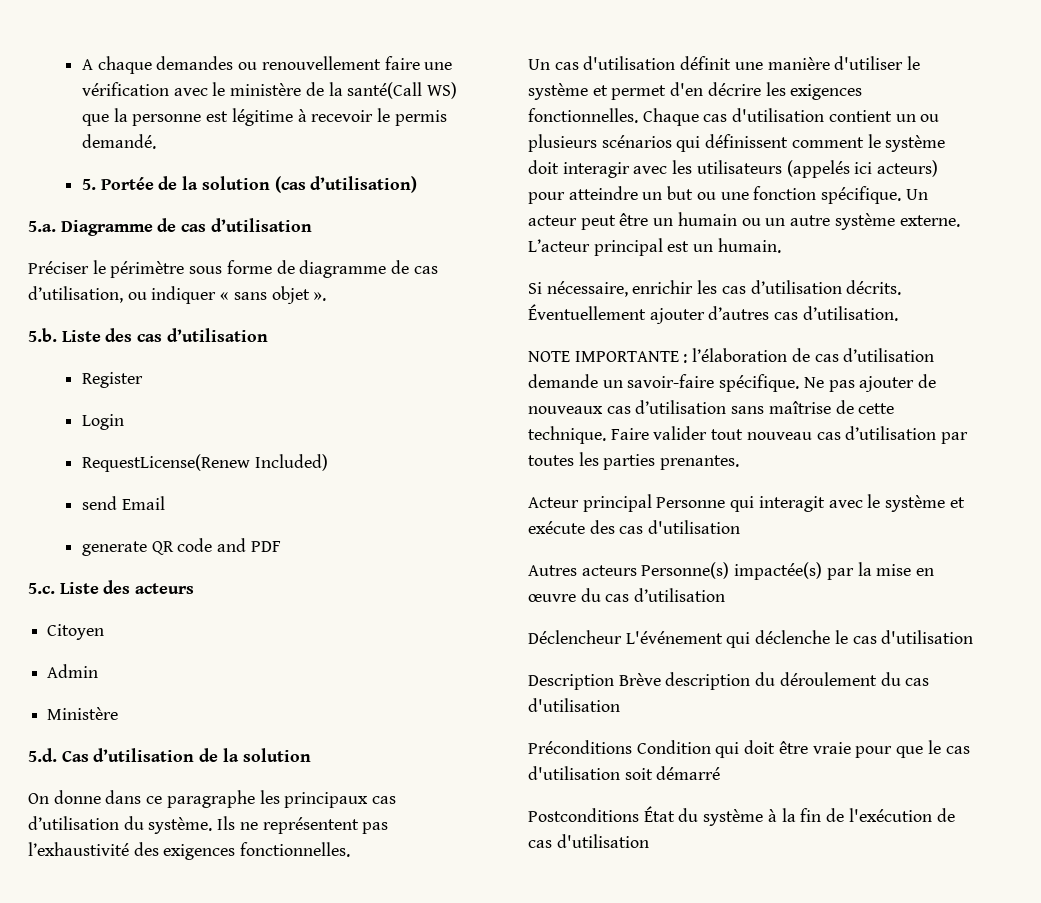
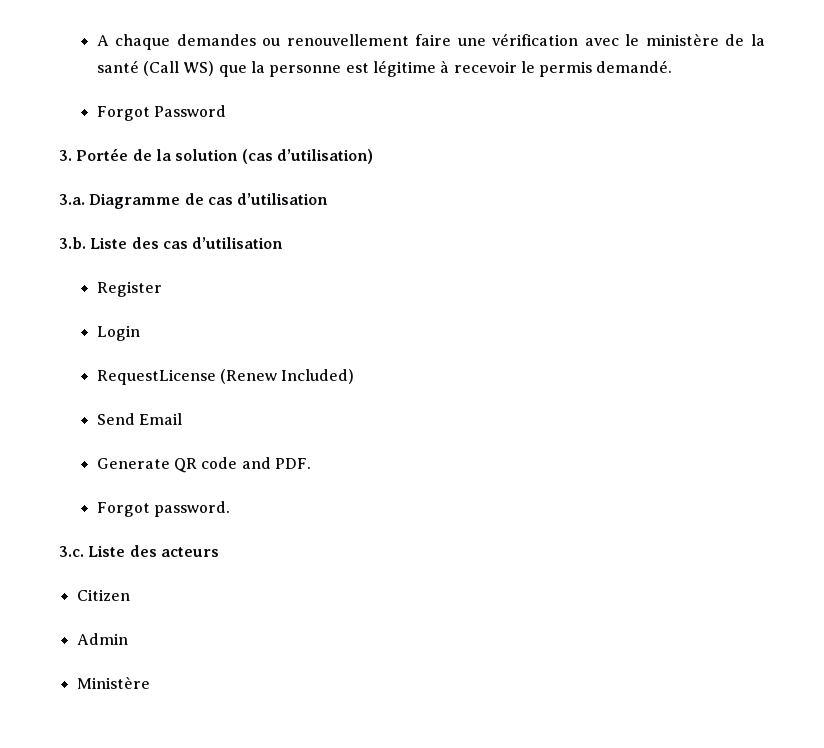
[347,82,423,99] santé(Call -> [96,60,179,76] santé (Call
[81,179,96,190] 5. -> [96,105,226,121] [59,150,72,161] Forgot Password // 3.
[28,221,56,232] 5.a. -> [59,194,85,205] 3.a.
[28,260,438,278] [28,286,327,304] [28,328,57,342] Préciser le périmètre sous forme de diagramme de cas d’utilisation, ou indiquer « sans objet ». // 5.b. -> [59,237,86,249] 3.b.
[81,454,250,472] RequestLicense(Renew -> [96,369,277,385] RequestLicense (Renew
[81,496,117,510] send -> [96,413,135,425] Send
[81,541,147,556] generate -> [96,458,170,469] Generate
[250,541,281,552] [28,583,55,594] PDF // 5.c. -> [274,458,311,469] [96,501,230,517] [59,546,84,557] PDF. // Forgot password. // 3.c.
[47,624,105,640] Citoyen -> [76,589,130,601] Citizen
[28,748,311,762] [28,790,397,808] [28,816,389,834] [28,842,351,860] [528,56,921,70] [528,82,863,100] [528,108,940,126] [528,134,946,152] [528,160,939,178] [528,186,928,204] [528,212,960,230] [528,238,781,256] [528,280,902,297] [528,304,898,324] [528,348,935,363] [528,374,937,392] [528,400,895,414] [528,426,969,444] [528,452,740,470] [528,494,965,512] [528,520,741,534] [528,562,935,580] [528,588,726,602] [528,630,974,648] [528,672,930,690] [528,698,620,712] [528,740,970,758] [528,766,721,780] [528,806,955,826] [528,834,649,848] // 5.d. Cas d’utilisation de la solution // On donne dans ce paragraphe les principaux cas d’utilisation du système. Ils ne représentent pas l’exhaustivité des exigences fonctionnelles. // Un cas d'utilisation définit une manière d'utiliser le système et permet d'en décrire les exigences fonctionnelles. Chaque cas d'utilisation contient un ou plusieurs scénarios qui définissent comment le système doit interagir avec les utilisateurs (appelés ici acteurs) pour atteindre un but ou une fonction spécifique. Un acteur peut être un humain ou un autre système externe. L’acteur principal est un humain. // Si nécessaire, enrichir les cas d’utilisation décrits. Éventuellement ajouter d’autres cas d’utilisation. // NOTE IMPORTANTE : l’élaboration de cas d’utilisation demande un savoir-faire spécifique. Ne pas ajouter de nouveaux cas d’utilisation sans maîtrise de cette technique. Faire valider tout nouveau cas d’utilisation par toutes les parties prenantes. // Acteur principal Personne qui interagit avec le système et exécute des cas d'utilisation // Autres acteurs Personne(s) impactée(s) par la mise en œuvre du cas d’utilisation // Déclencheur L'événement qui déclenche le cas d'utilisation // Description Brève description du déroulement du cas d'utilisation // Préconditions Condition qui doit être vraie pour que le cas d'utilisation soit démarré // Postconditions État du système à la fin de l'exécution de cas d'utilisation -> (150, 683) none

